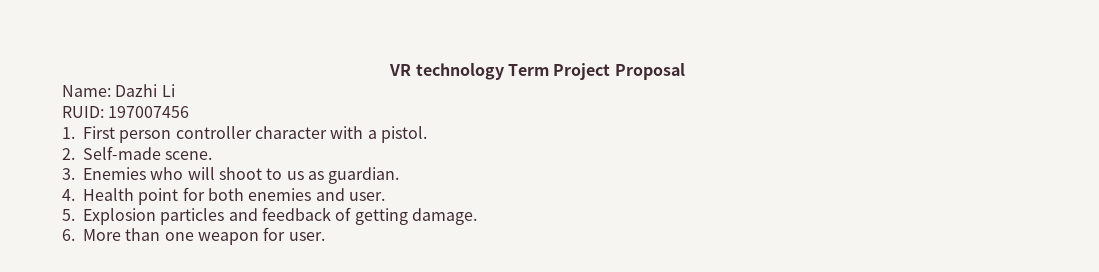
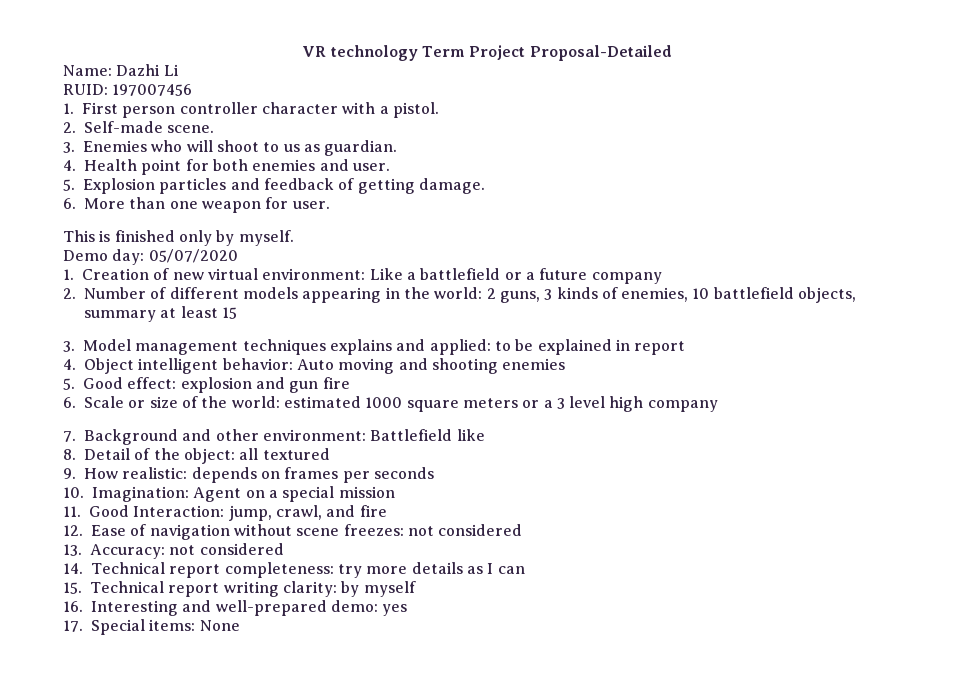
[614,63,685,80] Proposal -> [529,45,672,61] Proposal-Detailed
(325, 236) none -> [63,230,294,246] [63,249,238,265] [63,268,662,284] [63,287,857,303] [84,306,237,322] [63,339,686,355] [63,358,566,374] [63,377,350,393] [63,396,718,412] [63,429,485,445] [63,448,330,464] [63,467,434,483] [63,486,395,502] [63,505,387,521] [63,524,523,540] [63,543,284,559] [63,562,525,578] [63,581,416,597] [63,600,408,616] [63,619,240,635] // This is finished only by myself. // Demo day: 05/07/2020 // 1. Creation of new virtual environment: Like a battlefield or a future company // 2. Number of different models appearing in the world: 2 guns, 3 kinds of enemies, 10 battlefield objects, summary at least 15 // 3. Model management techniques explains and applied: to be explained in report // 4. Object intelligent behavior: Auto moving and shooting enemies // 5. Good effect: explosion and gun fire // 6. Scale or size of the world: estimated 1000 square meters or a 3 level high company // 7. Background and other environment: Battlefield like // 8. Detail of the object: all textured // 9. How realistic: depends on frames per seconds // 10. Imagination: Agent on a special mission // 11. Good Interaction: jump, crawl, and fire // 12. Ease of navigation without scene freezes: not considered // 13. Accuracy: not considered // 14. Technical report completeness: try more details as I can // 15. Technical report writing clarity: by myself // 16. Interesting and well-prepared demo: yes // 17. Special items: None

